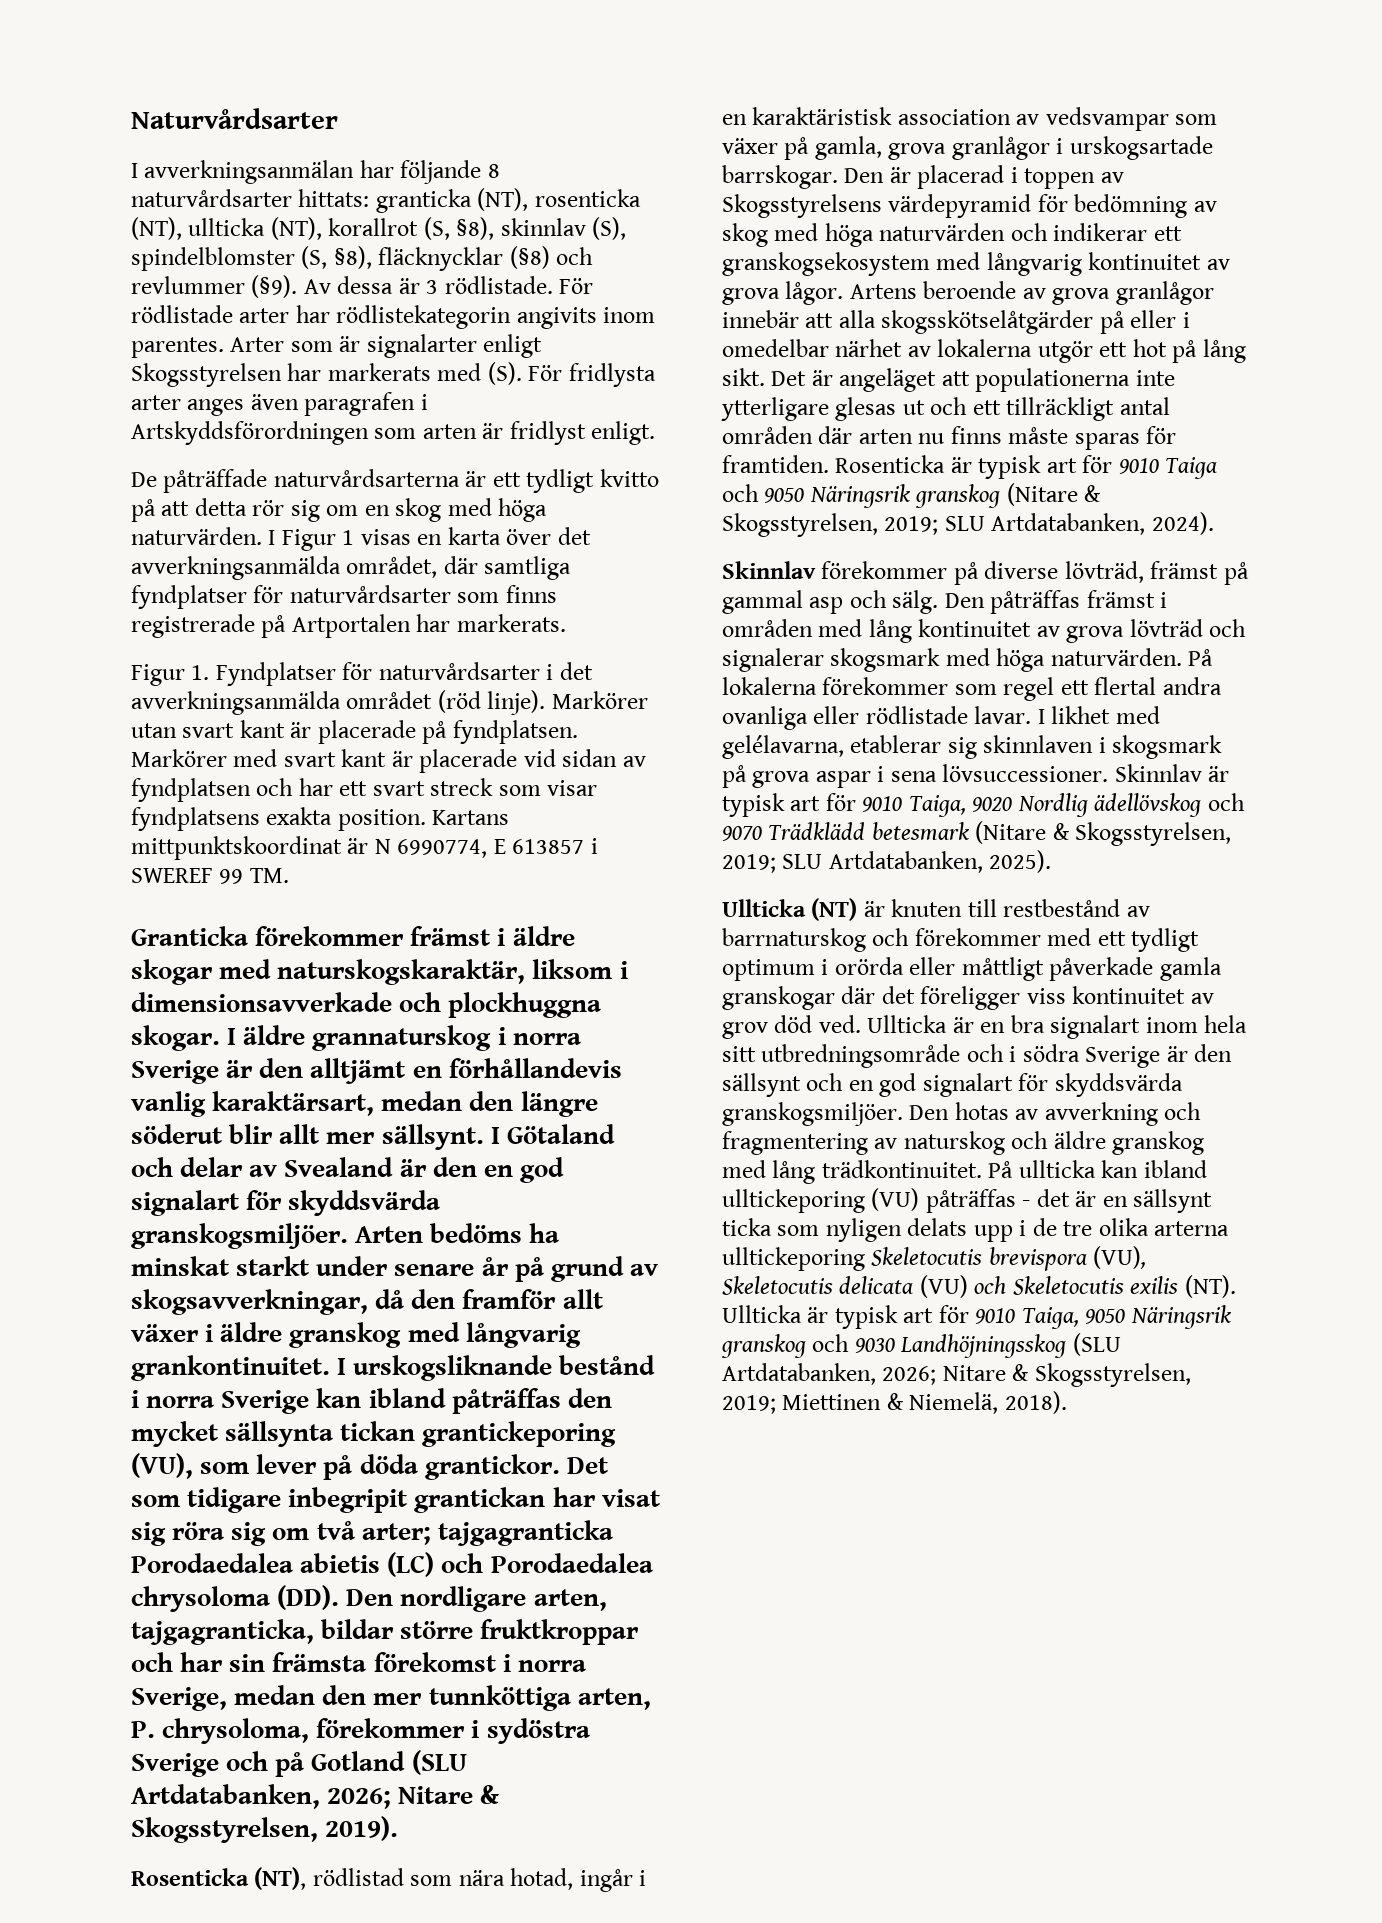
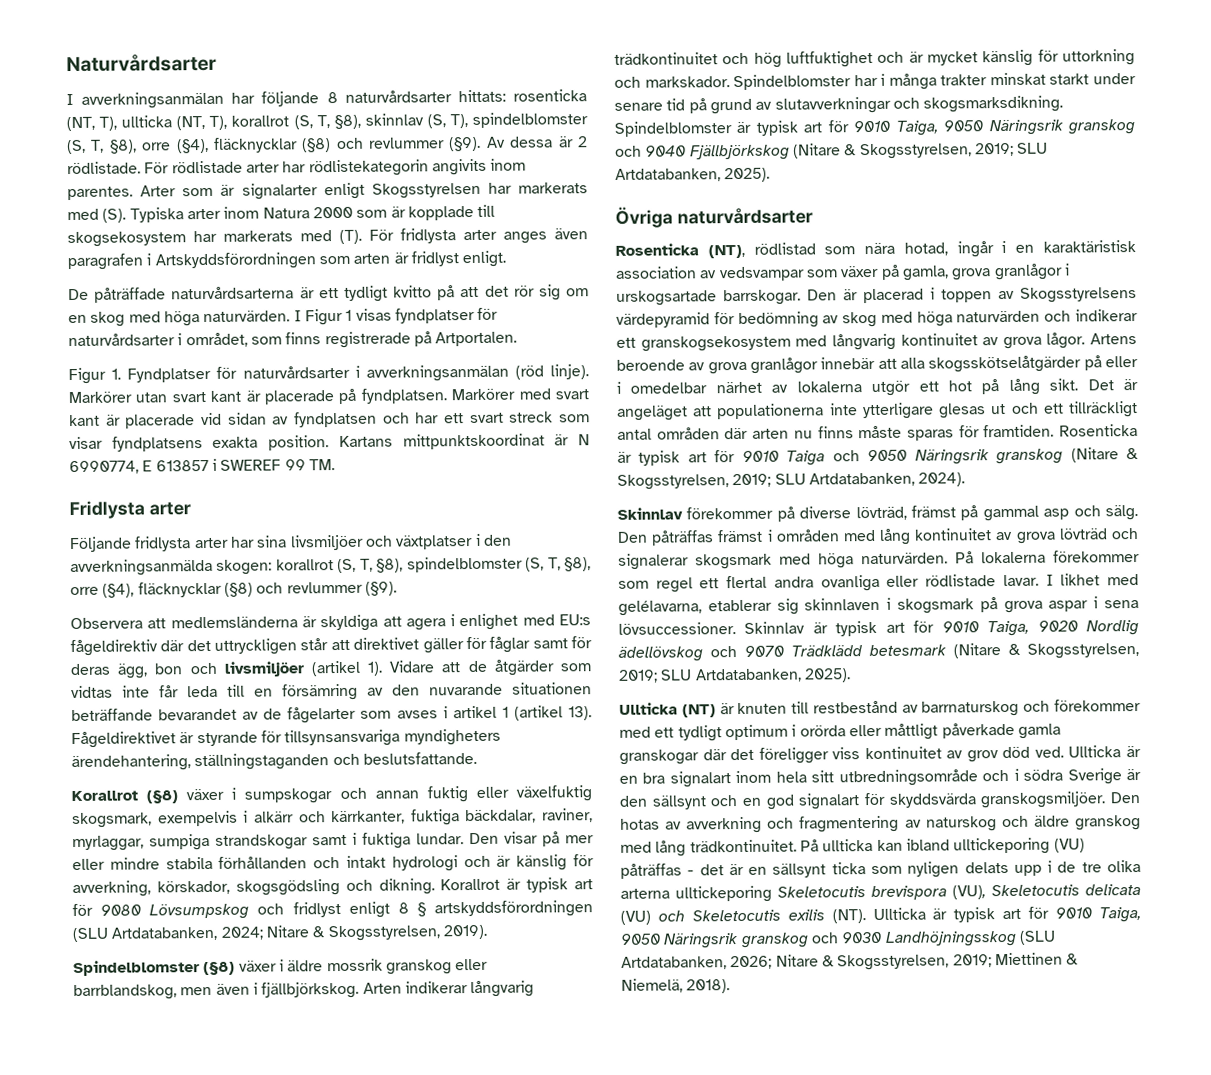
[375,188,641,213] [131,217,450,240] granticka (NT), rosenticka (NT), ullticka (NT), korallrot (S, -> [513,89,587,102] [66,115,330,132] rosenticka (NT, T), ullticka (NT, T), korallrot (S, T,
[592,217,627,240] [131,246,372,271] (S), spindelblomster (S, §8), -> [426,112,588,129] [67,138,209,155] (S, T), spindelblomster (S, T, §8), orre (§4),
[426,280,439,294] 3 -> [576,136,588,148] 2
(522, 373) none -> [129,204,496,223] [67,229,362,248] Typiska arter inom Natura 2000 som är kopplade till skogsekosystem har markerats med (T).
[194,498,247,516] detta -> [484,285,509,297] det
[417,527,591,545] [131,556,572,580] en karta över det avverkningsanmälda området, där samtliga -> (392, 314) none
(451, 594) none -> [177,332,248,348] i området,
[291,614,566,638] Artportalen har markerats. -> [435,331,518,347] Artportalen.
[559,662,593,680] [131,691,433,715] det avverkningsanmälda området -> [365,364,509,382] avverkningsanmälan
[131,926,575,946] [131,959,628,985] [131,992,602,1018] [131,1025,581,1051] [131,1058,622,1084] [131,1091,598,1117] [131,1124,615,1150] [131,1157,565,1183] [131,1190,441,1216] [131,1223,560,1249] Granticka förekommer främst i äldre skogar med naturskogskaraktär, liksom i dimensionsavverkade och plockhuggna skogar. I äldre grannaturskog i norra Sverige är den alltjämt en förhållandevis vanlig karaktärsart, medan den längre söderut blir allt mer sällsynt. I Götaland och delar av Svealand är den en god signalart för skyddsvärda granskogsmiljöer. Arten bedöms ha -> [69,500,191,520] [69,533,512,553] [70,556,592,577] [70,581,397,598] [70,613,592,632] [70,636,593,657] [70,659,592,679] [71,682,592,701] [71,705,592,724] [71,728,501,749] [71,751,477,772] [71,785,592,804] [72,808,593,829] [72,831,594,852] [72,854,595,872] [72,877,593,898] [72,900,593,920] [72,924,488,943] [73,958,489,977] [73,980,535,1001] [614,49,1135,68] [614,73,988,91] Fridlysta arter // Följande fridlysta arter har sina livsmiljöer och växtplatser i den avverkningsanmälda skogen: korallrot (S, T, §8), spindelblomster (S, T, §8), orre (§4), fläcknycklar (§8) och revlummer (§9). // Observera att medlemsländerna är skyldiga att agera i enlighet med EU:s fågeldirektiv där det uttryckligen står att direktivet gäller för fåglar samt för deras ägg, bon och livsmiljöer (artikel 1). Vidare att de åtgärder som vidtas inte får leda till en försämring av den nuvarande situationen beträffande bevarandet av de fågelarter som avses i artikel 1 (artikel 13). Fågeldirektivet är styrande för tillsynsansvariga myndigheters ärendehantering, ställningstaganden och beslutsfattande. // Korallrot (§8) växer i sumpskogar och annan fuktig eller växelfuktig skogsmark, exempelvis i alkärr och kärrkanter, fuktiga bäckdalar, raviner, myrlaggar, sumpiga strandskogar samt i fuktiga lundar. Den visar på mer eller mindre stabila förhållanden och intakt hydrologi och är känslig för avverkning, körskador, skogsgödsling och dikning. Korallrot är typisk art för 9080 Lövsumpskog och fridlyst enligt 8 § artskyddsförordningen (SLU Artdatabanken, 2024; Nitare & Skogsstyrelsen, 2019). // Spindelblomster (§8) växer i äldre mossrik granskog eller barrblandskog, men även i fjällbjörkskog. Arten indikerar långvarig trädkontinuitet och hög luftfuktighet och är mycket känslig för uttorkning och markskador. Spindelblomster har i många trakter
[481,1257,509,1276] år -> [666,98,686,111] tid
[131,1289,603,1315] [131,1322,581,1348] [131,1355,656,1381] [131,1388,612,1414] [131,1421,617,1447] [131,1453,608,1480] [131,1487,660,1513] [131,1520,613,1546] [131,1552,653,1577] [131,1585,607,1612] [131,1619,640,1645] [131,1652,586,1672] [131,1685,651,1711] [131,1718,590,1744] [131,1750,467,1777] [131,1784,500,1809] [131,1816,399,1843] skogsavverkningar, då den framför allt växer i äldre granskog med långvarig grankontinuitet. I urskogsliknande bestånd i norra Sverige kan ibland påträffas den mycket sällsynta tickan grantickeporing (VU), som lever på döda grantickor. Det som tidigare inbegripit grantickan har visat sig röra sig om två arter; tajgagranticka Porodaedalea abietis (LC) och Porodaedalea chrysoloma (DD). Den nordligare arten, tajgagranticka, bildar större fruktkroppar och har sin främsta förekomst i norra Sverige, medan den mer tunnköttiga arten, P. chrysoloma, förekommer i sydöstra Sverige och på Gotland (SLU Artdatabanken, 2026; Nitare & Skogsstyrelsen, 2019). -> [774,95,1064,114] [614,119,1135,137] [615,142,1049,161] [615,167,771,183] [615,206,813,228] slutavverkningar och skogsmarksdikning. Spindelblomster är typisk art för 9010 Taiga, 9050 Näringsrik granskog och 9040 Fjällbjörkskog (Nitare & Skogsstyrelsen, 2019; SLU Artdatabanken, 2025). // Övriga naturvårdsarter

